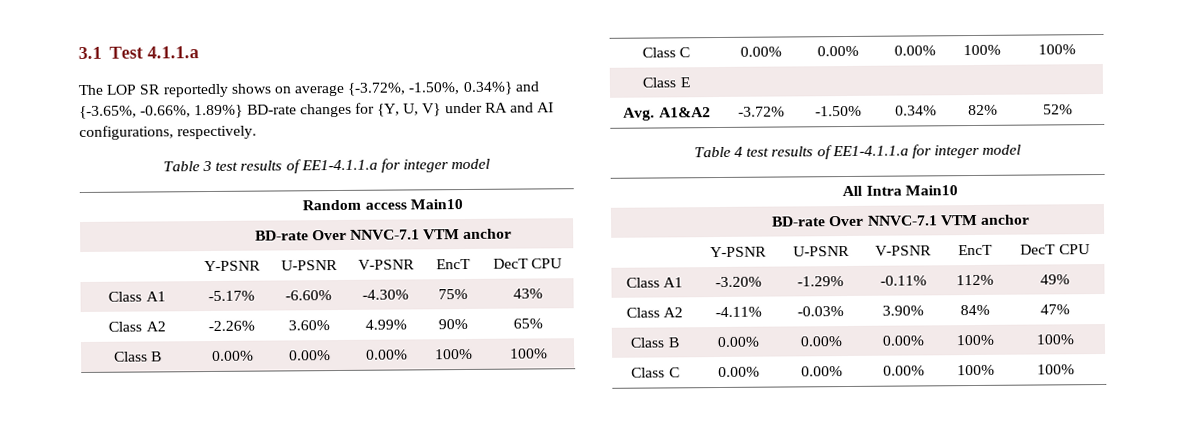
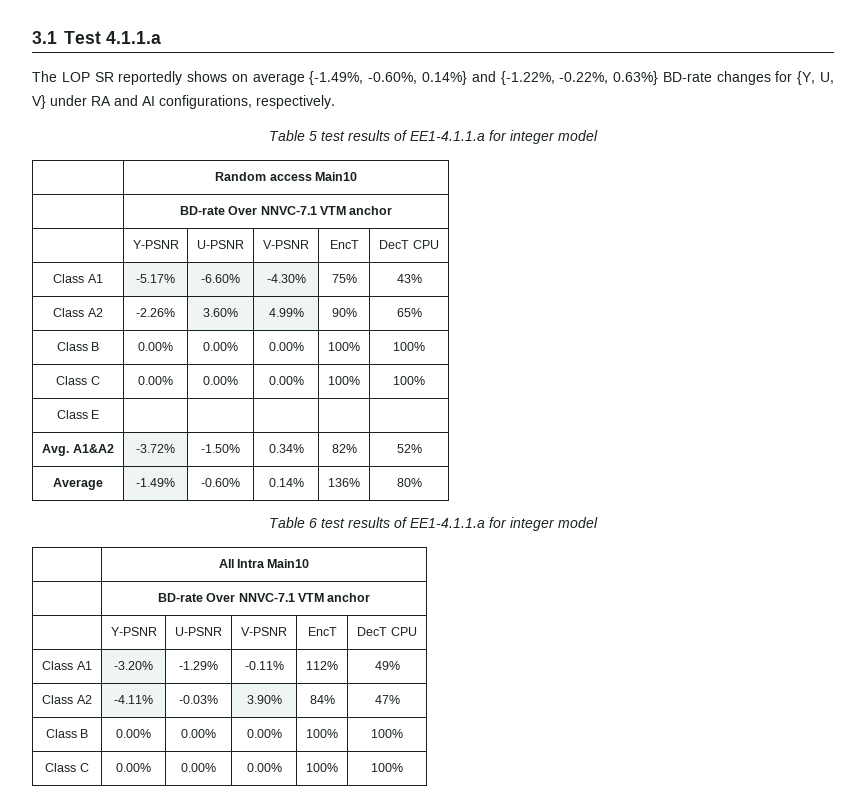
[347,81,539,96] [79,104,244,120] {-3.72%, -1.50%, 0.34%} and {-3.65%, -0.66%, 1.89%} -> [309,71,659,85] {-1.49%, -0.60%, 0.14%} and {-1.22%, -0.22%, 0.63%}
[201,160,212,172] 3 -> [309,131,317,141] 5
[693,146,743,158] // Table 4 -> [53,478,103,490] [136,478,175,487] [201,478,241,487] [268,478,304,487] [328,478,360,487] [396,478,422,487] [269,517,317,528] // Average | -1.49% | -0.60% | 0.14% | 136% | 80% // Table 6

